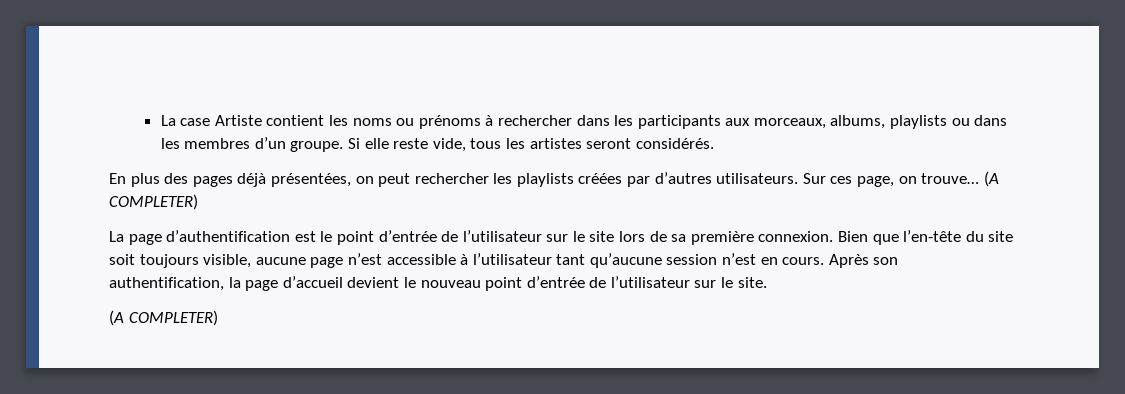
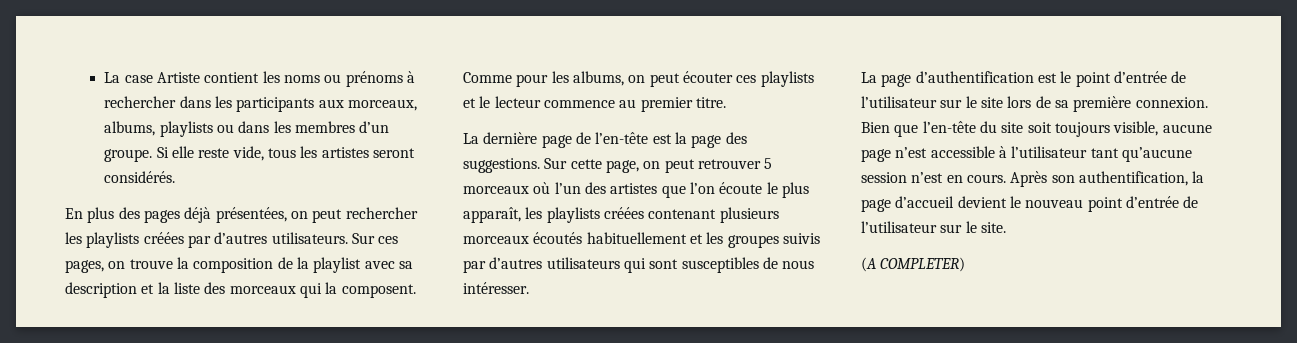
[857,171,999,187] [109,194,198,210] page, on trouve… (A COMPLETER) -> [65,257,413,273] [65,282,416,298] [463,71,814,87] [463,96,726,112] [463,132,747,148] [463,158,773,173] [463,182,809,198] [463,207,779,223] [463,232,820,248] [463,257,815,273] [463,282,529,294] pages, on trouve la composition de la playlist avec sa description et la liste des morceaux qui la composent. Comme pour les albums, on peut écouter ces playlists et le lecteur commence au premier titre. // La dernière page de l’en-tête est la page des suggestions. Sur cette page, on peut retrouver 5 morceaux où l’un des artistes que l’on écoute le plus apparaît, les playlists créées contenant plusieurs morceaux écoutés habituellement et les groupes suivis par d’autres utilisateurs qui sont susceptibles de nous intéresser.

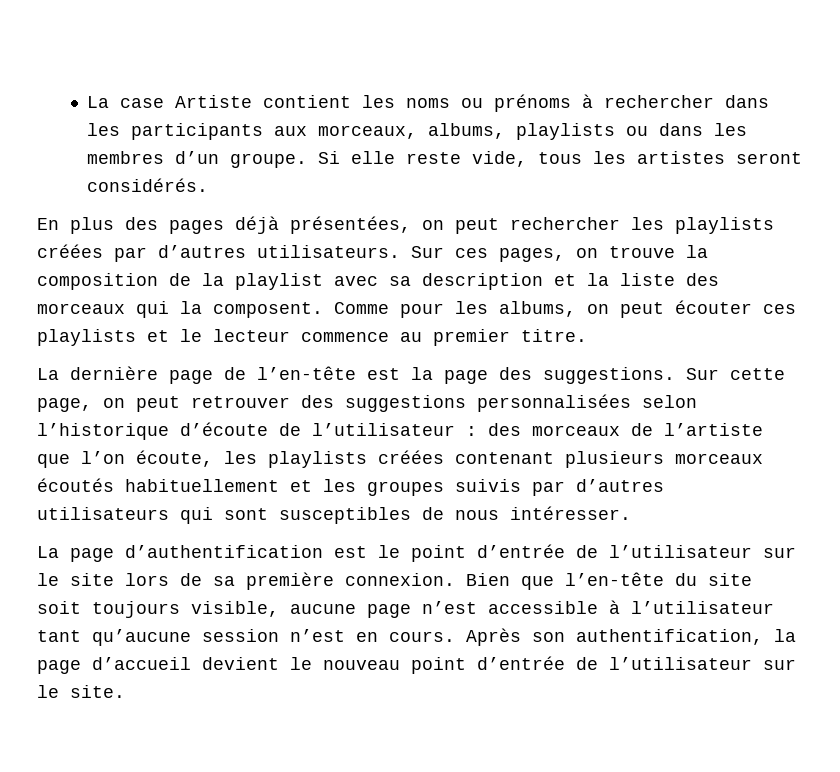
[764,158,773,169] [463,182,809,198] [463,207,521,223] 5 morceaux où l’un des artistes que l’on écoute le plus apparaît, -> [301,394,697,412] [37,422,763,440] [37,450,213,468] des suggestions personnalisées selon l’historique d’écoute de l’utilisateur : des morceaux de l’artiste que l’on écoute,
[861,257,966,272] // (A COMPLETER) -> (125, 691) none

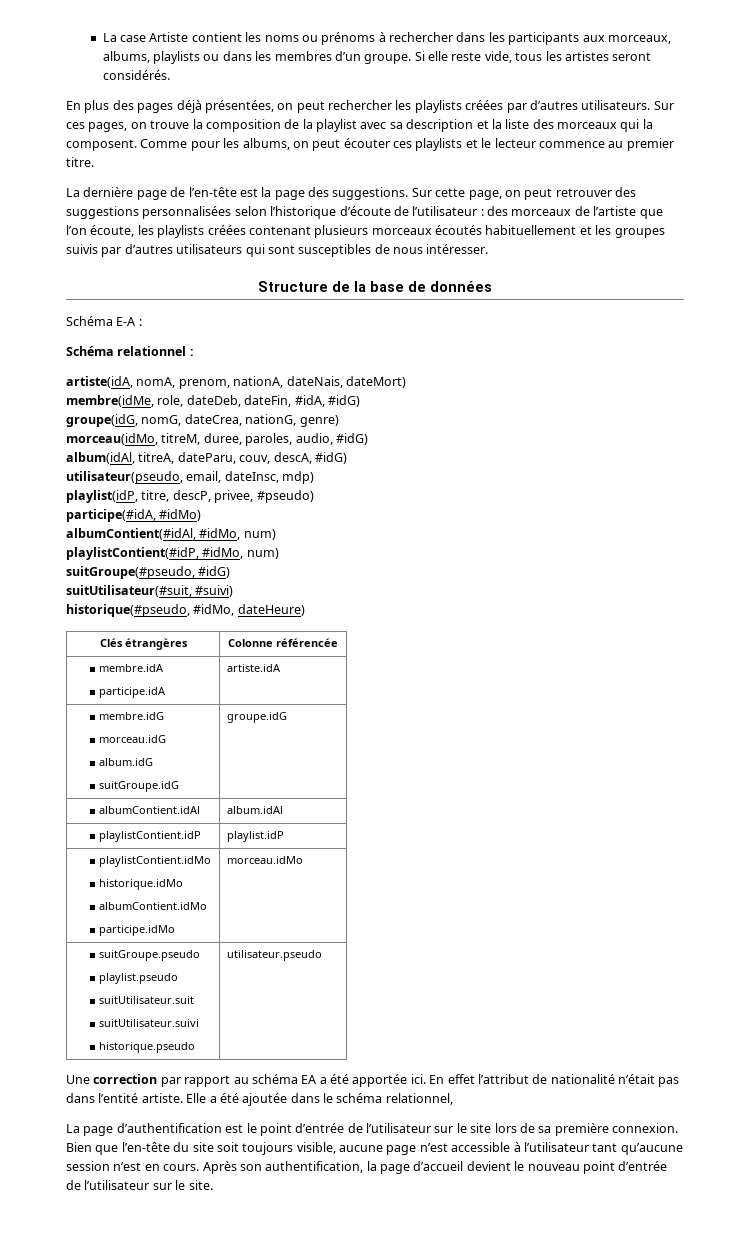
(631, 513) none -> [258,281,492,292] [66,316,142,326] [66,346,194,356] [66,376,406,389] [66,395,360,407] [66,414,339,427] [66,433,368,446] [66,452,347,464] [66,471,315,484] [66,490,314,503] [66,509,202,522] [66,528,276,540] [66,547,279,560] [66,566,231,579] [66,585,234,597] [66,604,305,617] [99,638,188,650] [228,638,338,647] [99,664,165,672] [99,687,167,698] [226,664,281,672] [99,712,165,720] [99,735,167,743] [99,758,154,766] [99,781,180,792] [226,712,287,723] [99,806,201,814] [226,806,283,814] [99,831,202,842] [226,831,284,842] [99,856,212,867] [99,879,184,890] [99,902,208,910] [99,925,176,936] [226,856,303,864] [99,950,201,961] [99,973,179,984] [99,996,195,1004] [99,1019,200,1027] [99,1042,196,1053] [226,950,322,961] [66,1074,680,1087] [66,1093,453,1106] // Structure de la base de données // Schéma E-A : // Schéma relationnel : // artiste(idA, nomA, prenom, nationA, dateNais, dateMort) // membre(idMe, role, dateDeb, dateFin, #idA, #idG) // groupe(idG, nomG, dateCrea, nationG, genre) // morceau(idMo, titreM, duree, paroles, audio, #idG) // album(idAl, titreA, dateParu, couv, descA, #idG) // utilisateur(pseudo, email, dateInsc, mdp) // playlist(idP, titre, descP, privee, #pseudo) // participe(#idA, #idMo) // albumContient(#idAl, #idMo, num) // playlistContient(#idP, #idMo, num) // suitGroupe(#pseudo, #idG) // suitUtilisateur(#suit, #suivi) // historique(#pseudo, #idMo, dateHeure) // Clés étrangères | Colonne référencée // membre.idA // participe.idA | artiste.idA // membre.idG // morceau.idG // album.idG // suitGroupe.idG | groupe.idG // albumContient.idAl | album.idAl // playlistContient.idP | playlist.idP // playlistContient.idMo // historique.idMo // albumContient.idMo // participe.idMo | morceau.idMo // suitGroupe.pseudo // playlist.pseudo // suitUtilisateur.suit // suitUtilisateur.suivi // historique.pseudo | utilisateur.pseudo // Une correction par rapport au schéma EA a été apportée ici. En effet l’attribut de nationalité n’était pas dans l’entité artiste. Elle a été ajoutée dans le schéma relationnel,

